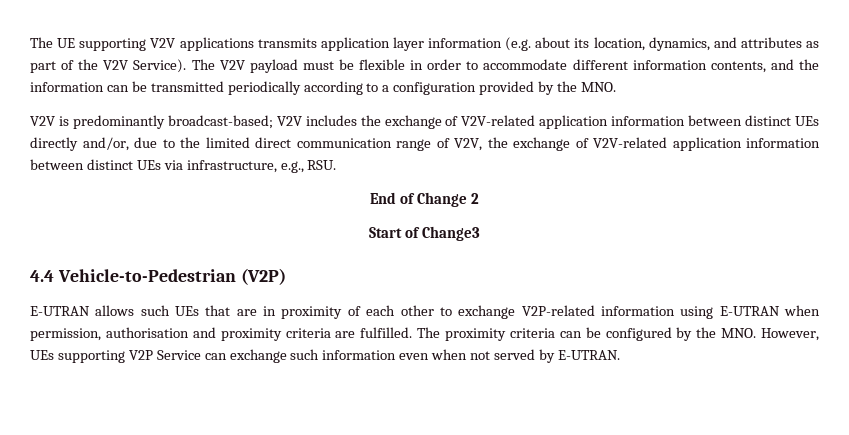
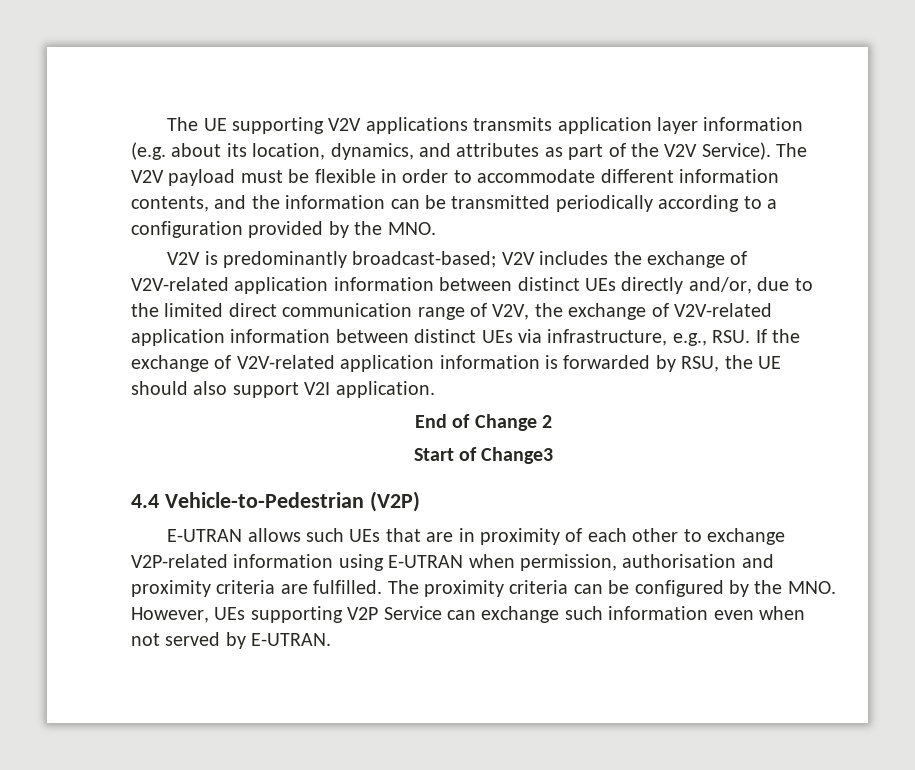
(337, 165) none -> [755,329,800,343] [131,355,781,372] [131,381,435,398] If the exchange of V2V-related application information is forwarded by RSU, the UE should also support V2I application.

